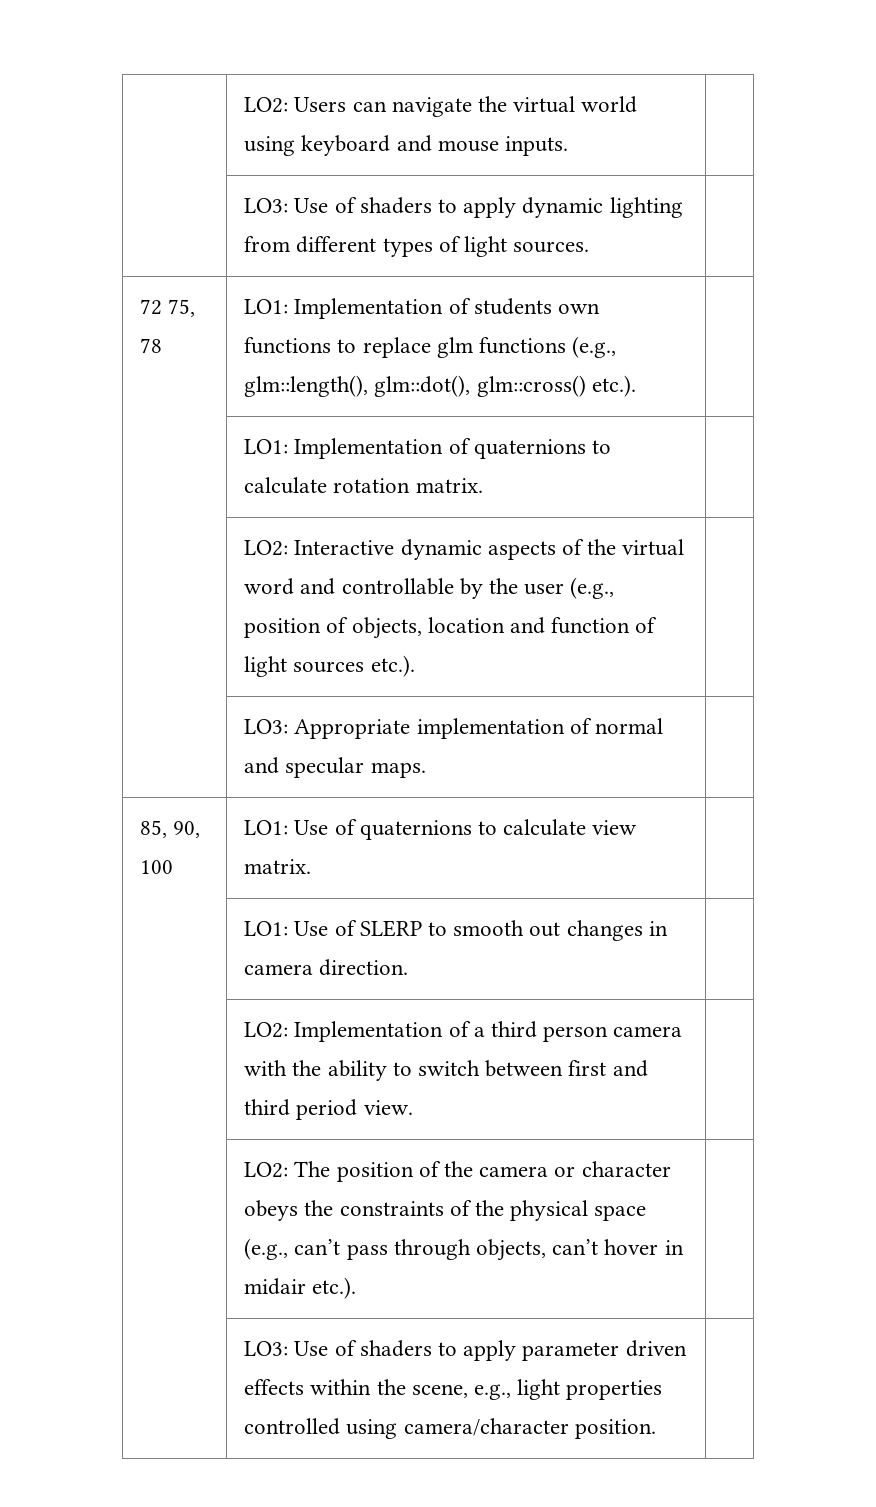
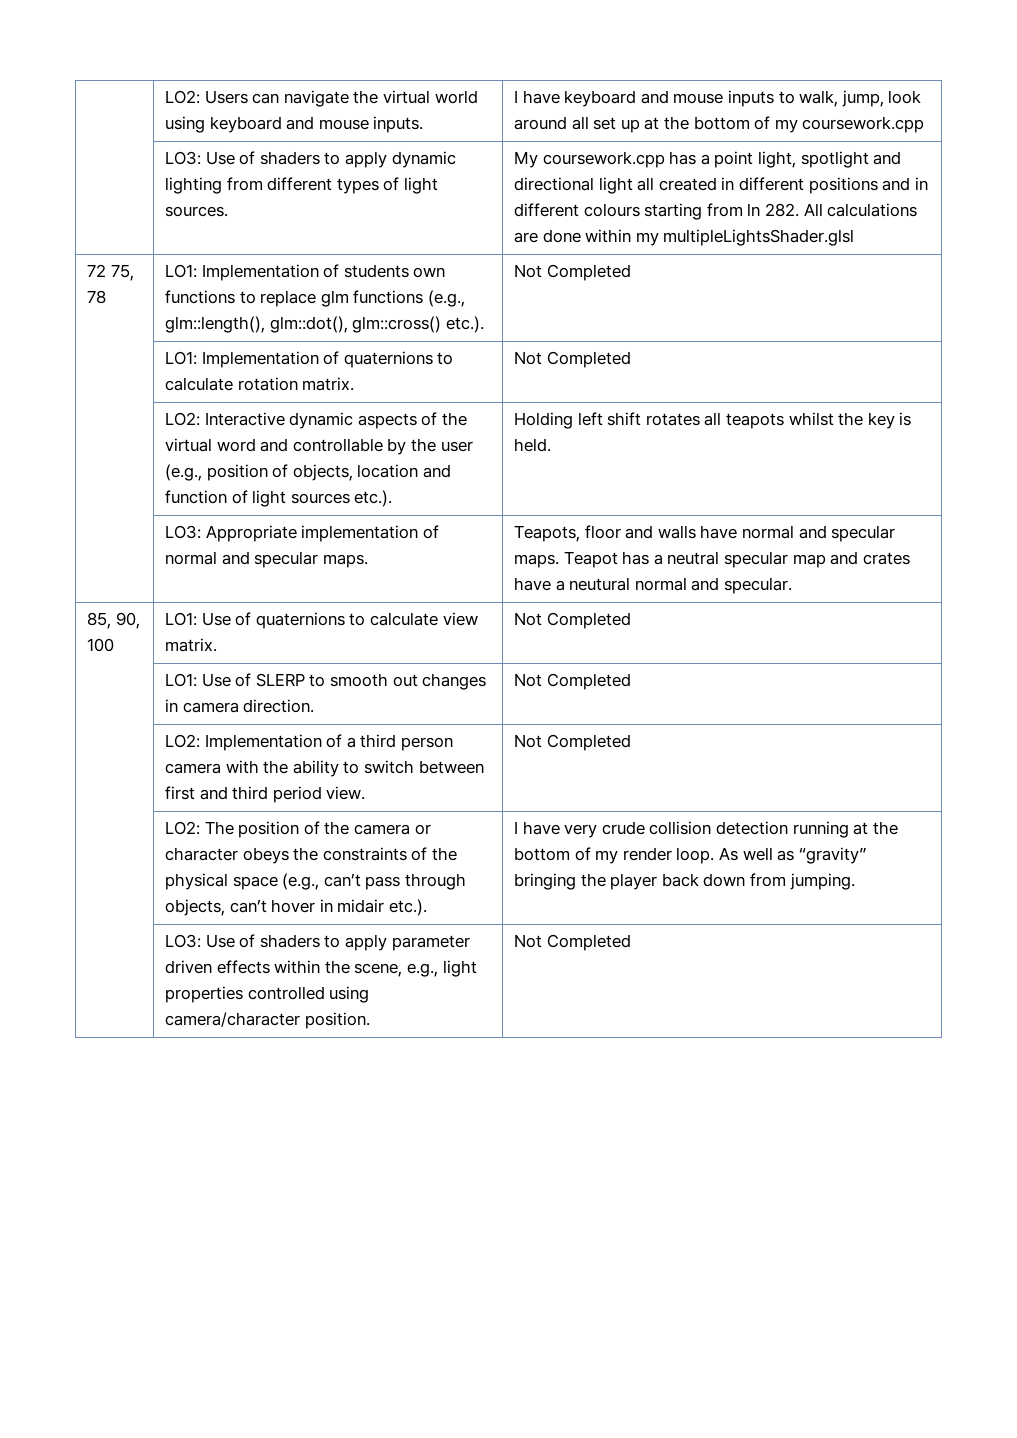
(568, 146) none -> [514,90,922,107] [514,116,925,133] I have keyboard and mouse inputs to walk, jump, look around all set up at the bottom of my coursework.cpp
(590, 247) none -> [514,151,902,168] [514,177,928,194] [514,203,918,220] [514,229,855,246] My coursework.cpp has a point light, spotlight and directional light all created in different positions and in different colours starting from ln 282. All calculations are done within my multipleLightsShader.glsl
(636, 386) none -> [514,264,631,281] Not Completed
(483, 485) none -> [514,351,631,368] Not Completed
(415, 666) none -> [514,412,912,429] [514,438,552,452] Holding left shift rotates all teapots whilst the key is held.
(426, 770) none -> [514,525,896,542] [514,551,910,568] [514,577,793,594] Teapots, floor and walls have normal and specular maps. Teapot has a neutral specular map and crates have a neutural normal and specular.
(312, 866) none -> [514,612,631,629] Not Completed
(409, 967) none -> [514,673,631,690] Not Completed
(413, 1107) none -> [514,734,631,751] Not Completed
(357, 1288) none -> [514,821,898,838] [514,847,866,864] [514,873,855,890] I have very crude collision detection running at the bottom of my render loop. As well as “gravity” bringing the player back down from jumping.
(656, 1429) none -> [514,934,631,951] Not Completed

